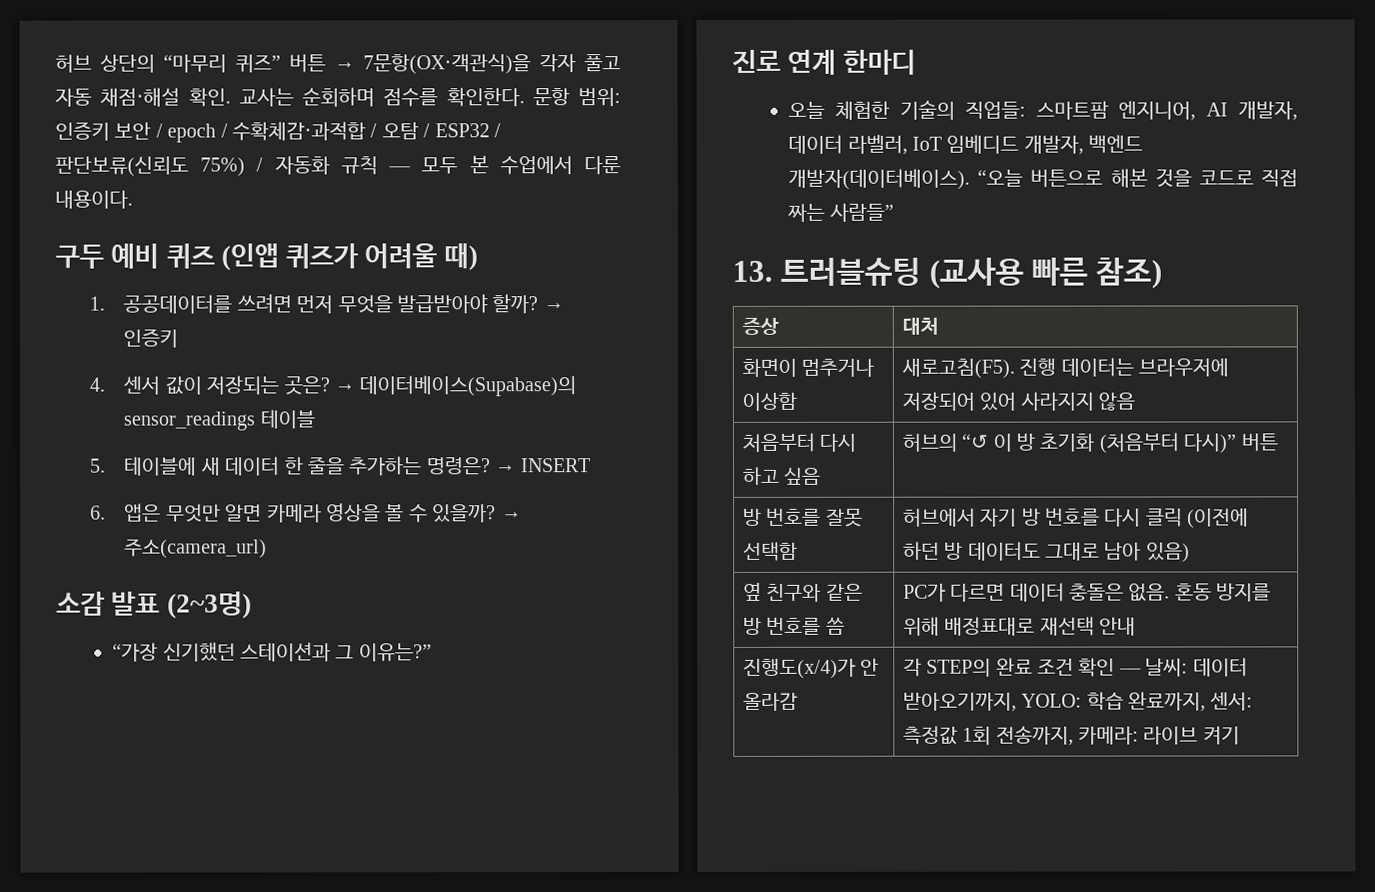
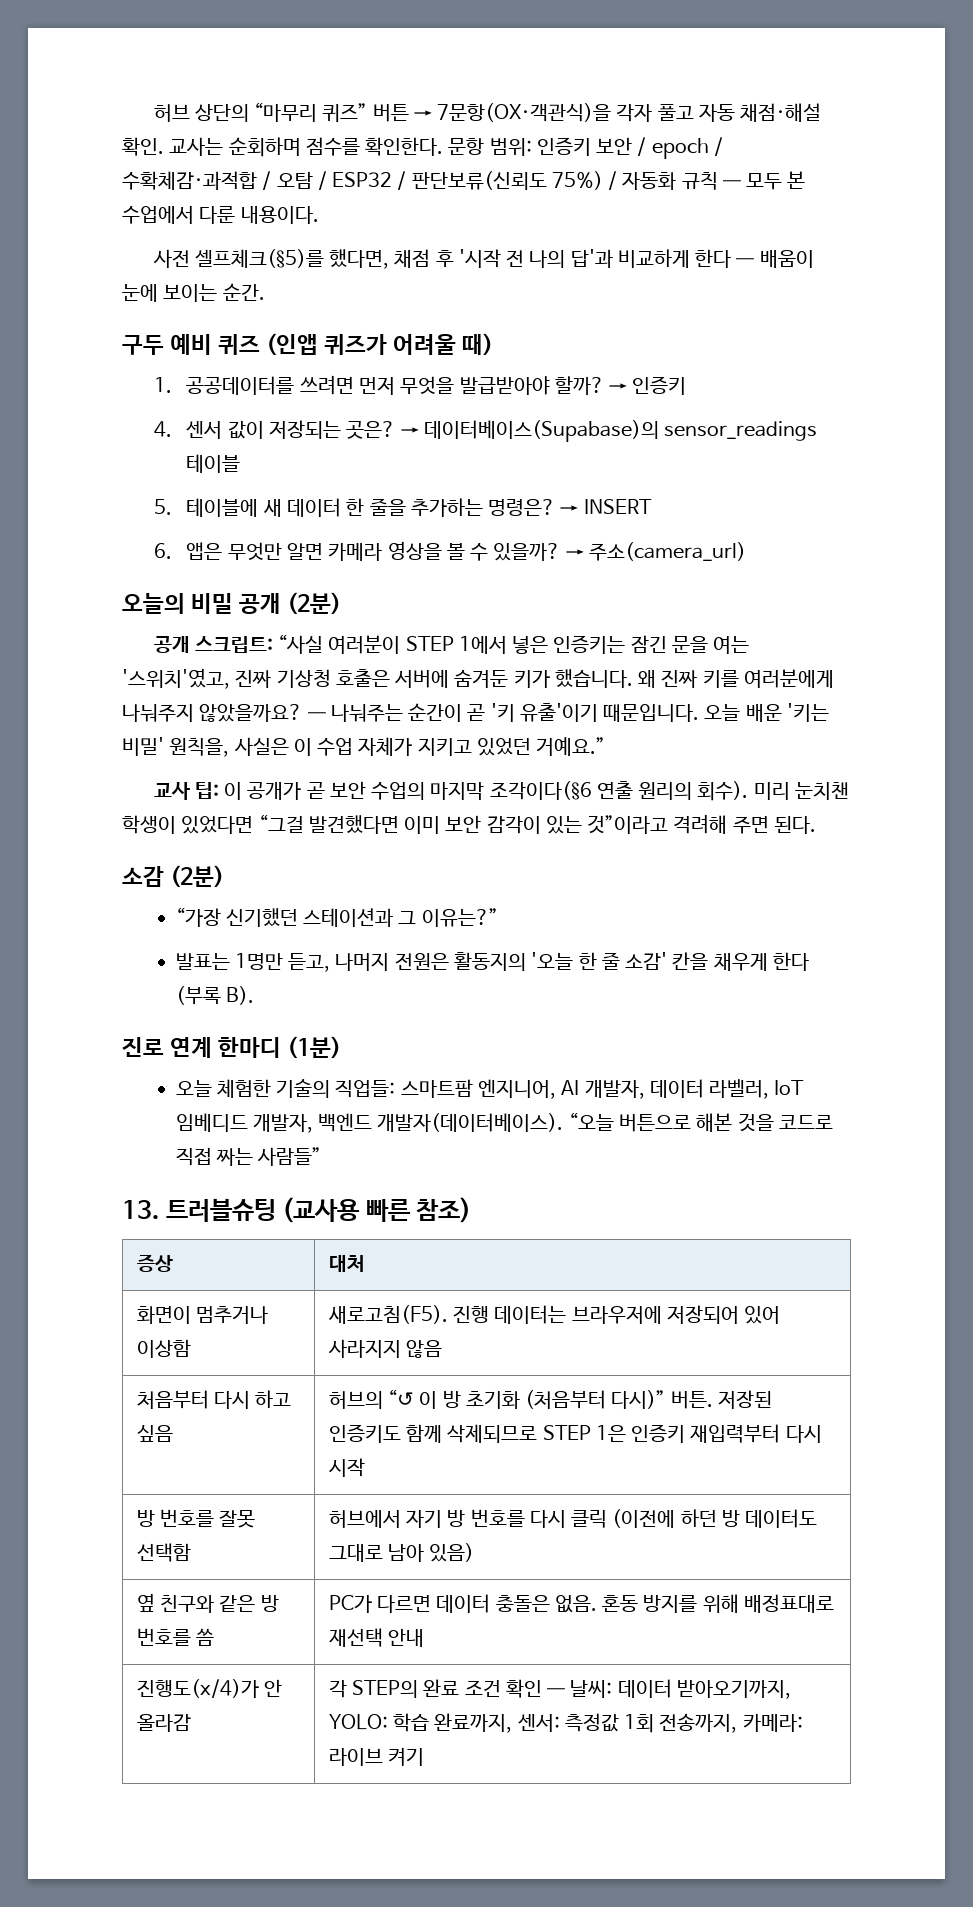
(133, 199) none -> [152,249,814,269] [122,283,265,302] // 사전 셀프체크(§5)를 했다면, 채점 후 '시작 전 나의 답'과 비교하게 한다 — 배움이 눈에 보이는 순간.
(268, 548) none -> [122,592,342,615] [153,634,750,654] [122,668,834,689] [122,703,829,722] [122,737,606,757] [153,781,850,801] [122,814,816,834] // 오늘의 비밀 공개 (2분) // 공개 스크립트: “사실 여러분이 STEP 1에서 넣은 인증키는 잠긴 문을 여는 '스위치'였고, 진짜 기상청 호출은 서버에 숨겨둔 키가 했습니다. 왜 진짜 키를 여러분에게 나눠주지 않았을까요? — 나눠주는 순간이 곧 '키 유출'이기 때문입니다. 오늘 배운 '키는 비밀' 원칙을, 사실은 이 수업 자체가 지키고 있었던 거예요.” // 교사 팁: 이 공개가 곧 보안 수업의 마지막 조각이다(§6 연출 원리의 회수). 미리 눈치챈 학생이 있었다면 “그걸 발견했다면 이미 보안 감각이 있는 것”이라고 격려해 주면 된다.
[111,591,252,619] 발표 (2~3명) -> [170,865,225,888] (2분)
(432, 652) none -> [175,952,809,972] [175,986,254,1005] // 발표는 1명만 듣고, 나머지 전원은 활동지의 '오늘 한 줄 소감' 칸을 채우게 한다 (부록 B).
(916, 62) none -> [287,1036,342,1059] (1분)
[1240,433,1279,452] 버튼 -> [670,1390,772,1409] [328,1424,822,1443] [328,1458,365,1477] 버튼. 저장된 인증키도 함께 삭제되므로 STEP 1은 인증키 재입력부터 다시 시작

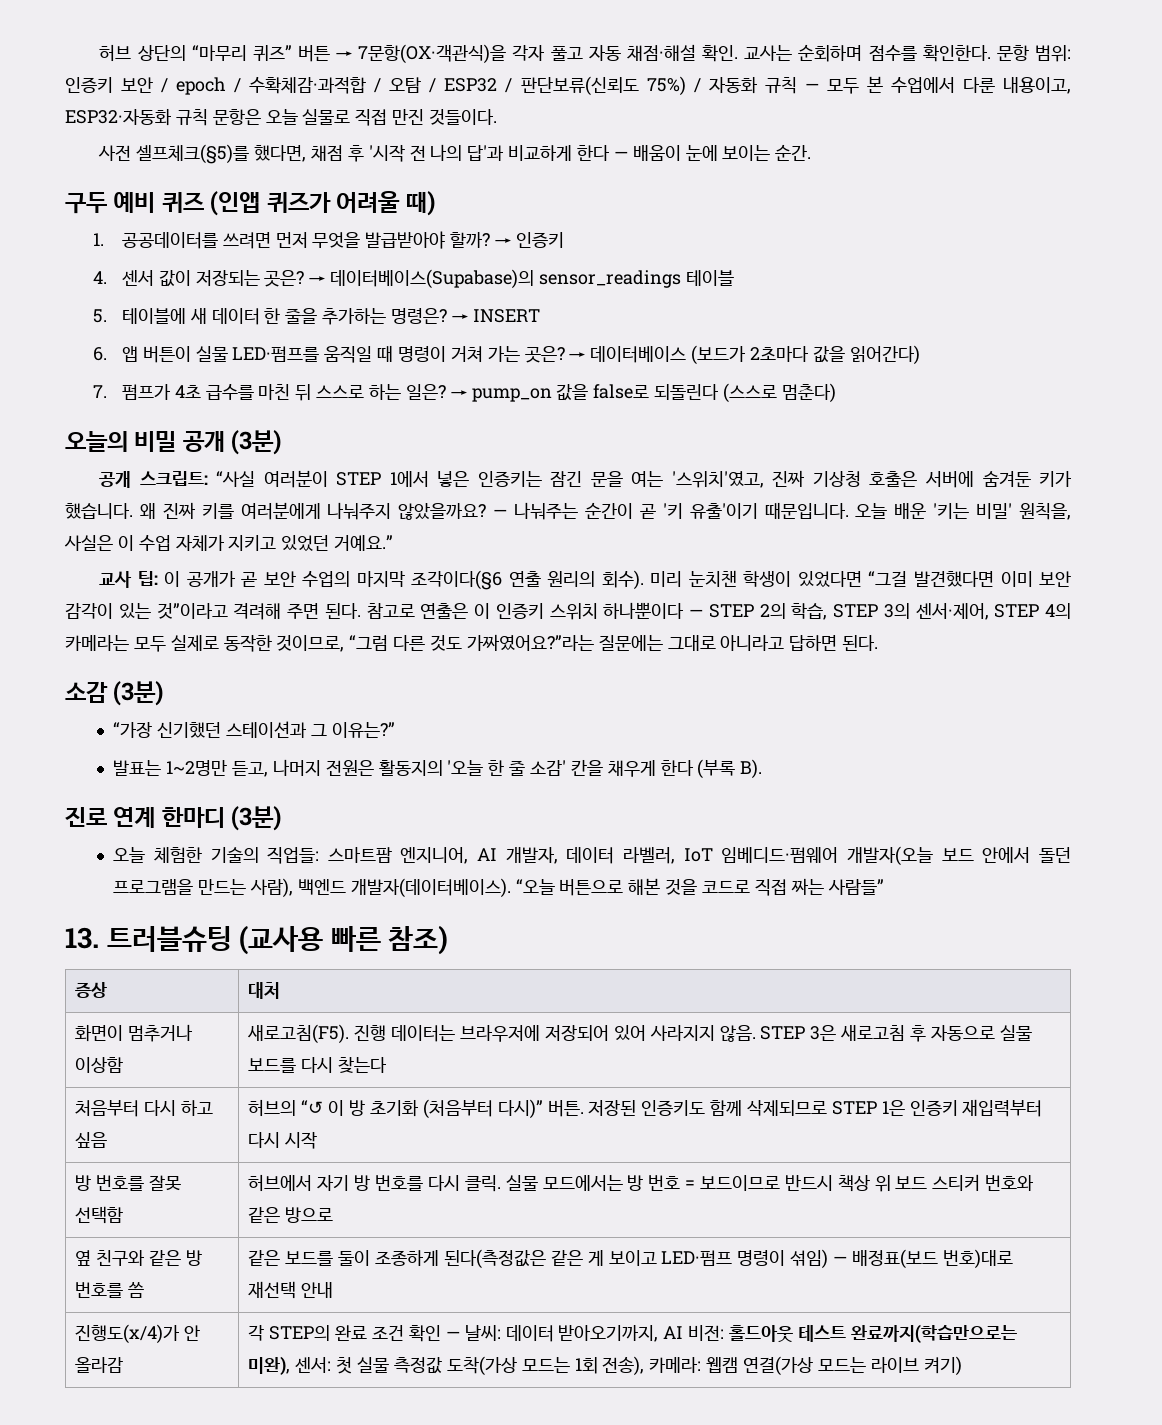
[240,206,319,224] 내용이다. -> [1002,77,1071,94] [65,108,498,126] 내용이고, ESP32·자동화 규칙 문항은 오늘 실물로 직접 만진 것들이다.
[186,541,746,561] 앱은 무엇만 알면 카메라 영상을 볼 수 있을까? → 주소(camera_url) -> [121,345,920,365] [93,383,836,403] 앱 버튼이 실물 LED·펌프를 움직일 때 명령이 거쳐 가는 곳은? → 데이터베이스 (보드가 2초마다 값을 읽어간다) // 7. 펌프가 4초 급수를 마친 뒤 스스로 하는 일은? → pump_on 값을 false로 되돌린다 (스스로 멈춘다)
[287,592,342,615] (2분) -> [231,430,282,455] (3분)
(816, 825) none -> [366,602,1071,620] [65,634,879,652] 참고로 연출은 이 인증키 스위치 하나뿐이다 — STEP 2의 학습, STEP 3의 센서·제어, STEP 4의 카메라는 모두 실제로 동작한 것이므로, “그럼 다른 것도 가짜였어요?”라는 질문에는 그대로 아니라고 답하면 된다.
[170,865,225,888] (2분) -> [113,681,164,706] (3분)
[234,953,283,970] 1명만 -> [166,760,228,776] 1~2명만
[287,1036,342,1059] (1분) -> [231,806,282,831] (3분)
[175,1113,313,1133] 임베디드 개발자, -> [721,846,1072,866] [113,878,293,898] 임베디드·펌웨어 개발자(오늘 보드 안에서 돌던 프로그램을 만드는 사람),
[406,1340,443,1358] 않음 -> [719,1025,1032,1042] [248,1057,388,1073] 않음. STEP 3은 새로고침 후 자동으로 실물 보드를 다시 찾는다
[571,1509,818,1528] [328,1543,475,1562] 클릭 (이전에 하던 방 데이터도 그대로 남아 있음) -> [464,1174,1035,1192] [248,1207,334,1223] 클릭. 실물 모드에서는 방 번호 = 보드이므로 반드시 책상 위 보드 스티커 번호와 같은 방으로
[328,1594,834,1613] PC가 다르면 데이터 충돌은 없음. 혼동 방지를 위해 배정표대로 -> [248,1249,1013,1269] 같은 보드를 둘이 조종하게 된다(측정값은 같은 게 보이고 LED·펌프 명령이 섞임) — 배정표(보드 번호)대로
[328,1713,803,1733] [328,1747,425,1766] YOLO: 학습 완료까지, 센서: 측정값 1회 전송까지, 카메라: 라이브 켜기 -> [663,1324,1017,1343] [248,1356,962,1376] AI 비전: 홀드아웃 테스트 완료까지(학습만으로는 미완), 센서: 첫 실물 측정값 도착(가상 모드는 1회 전송), 카메라: 웹캠 연결(가상 모드는 라이브 켜기)

